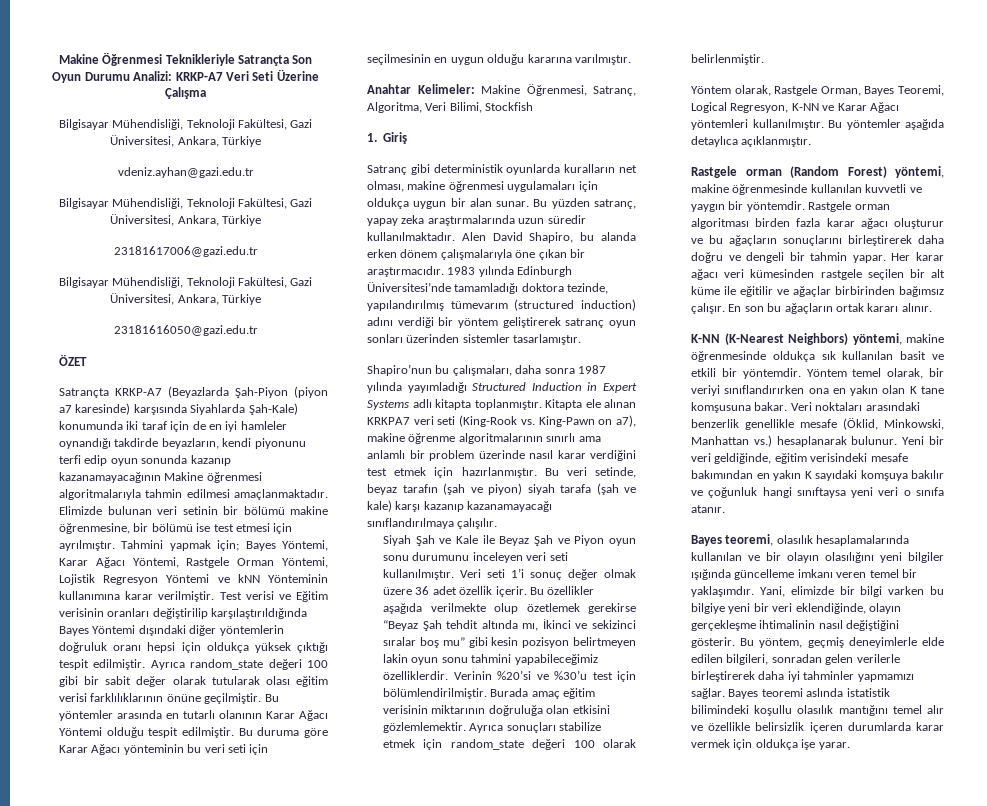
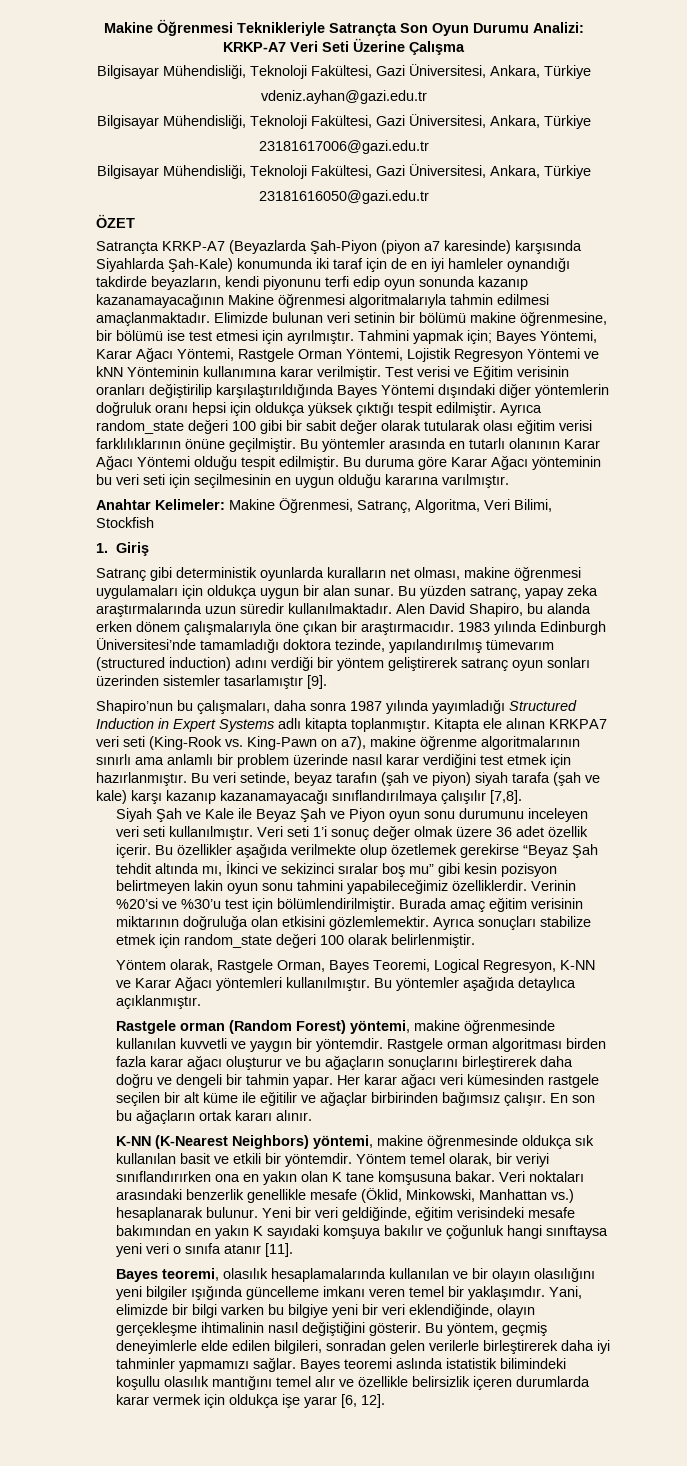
[513,334,582,345] tasarlamıştır. -> [223,675,327,689] tasarlamıştır [9].
[457,518,498,529] çalışılır. -> [440,790,522,804] çalışılır [7,8].
[691,505,726,513] atanır. -> [224,1243,294,1257] atanır [11].
[818,742,850,750] yarar. -> [304,1394,386,1408] yarar [6, 12].

